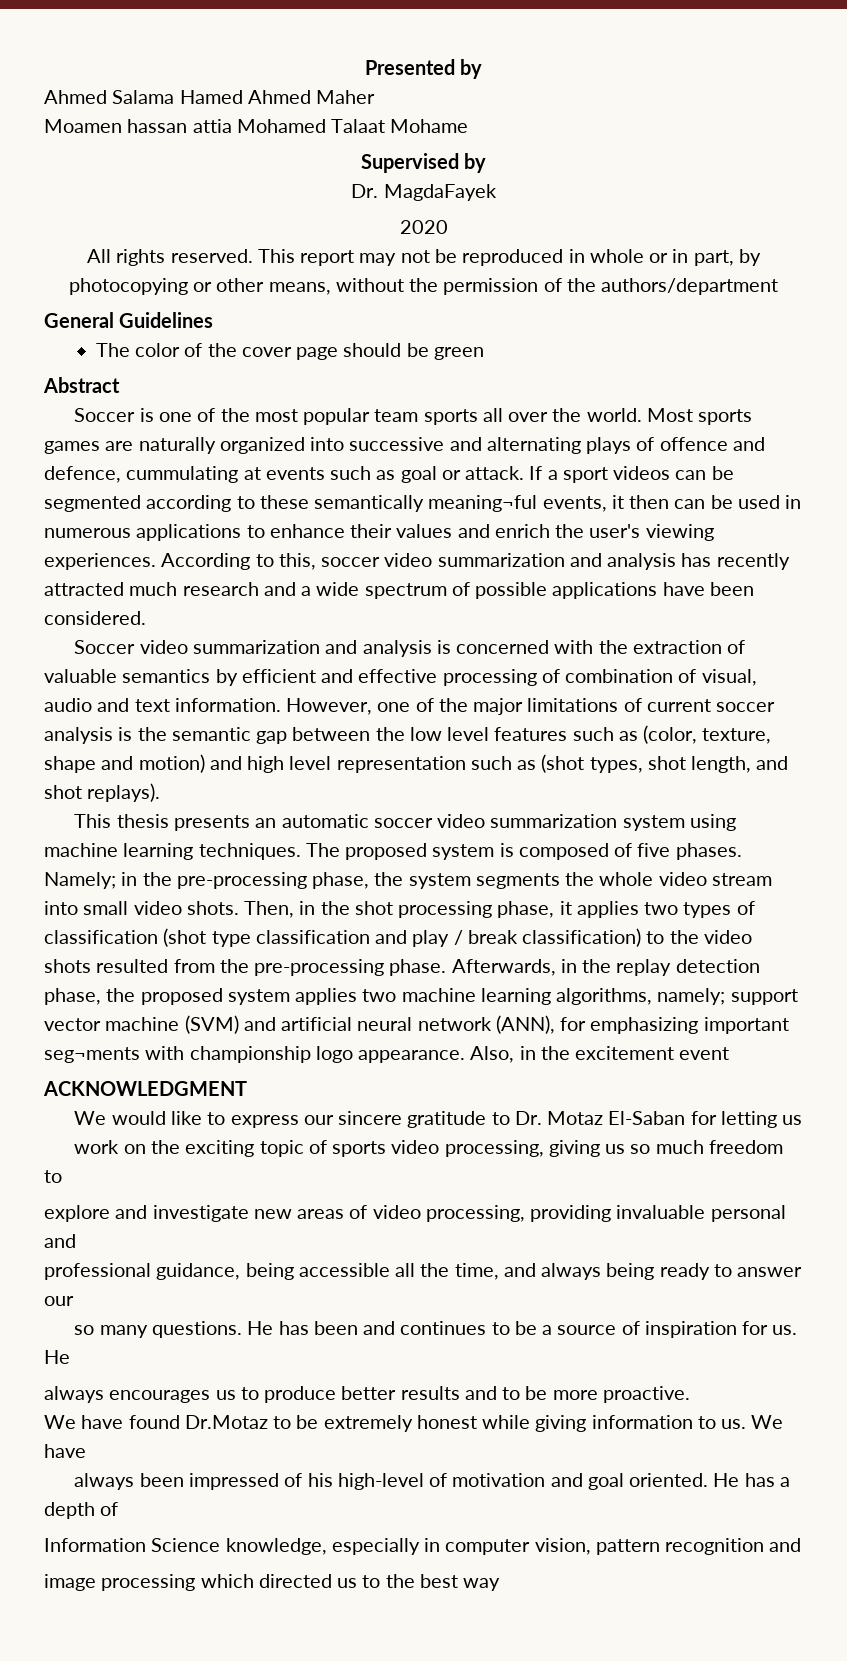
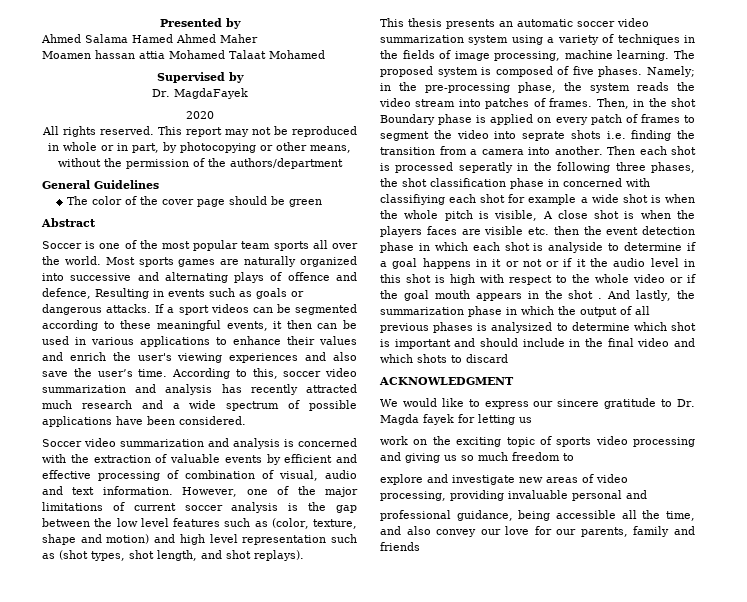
[390,119,469,133] Mohame -> [269,50,325,59] Mohamed
[126,466,261,483] cummulating at -> [95,288,164,299] Resulting in
[400,466,525,483] goal or attack. -> [256,288,304,299] [42,304,152,315] goals or dangerous attacks.
[314,495,538,512] semantically meaning¬ful -> [156,320,221,331] meaningful
[44,528,131,538] numerous -> [91,337,134,345] various
[44,553,156,570] experiences. -> [229,352,357,363] [42,368,168,377] experiences and also save the user’s time.
[122,669,211,683] semantics -> [224,455,262,463] events
[171,727,251,741] semantic -> (327, 506) none
[44,843,301,860] machine learning techniques. -> [547,34,695,45] [380,50,670,61] a variety of techniques in the fields of image processing, machine learning.
[475,872,772,889] [44,901,755,918] [44,928,752,947] [44,959,760,976] [44,988,798,1005] [44,1015,789,1034] [44,1046,730,1063] segments the whole video stream into small video shots. Then, in the shot processing phase, it applies two types of classification (shot type classification and play / break classification) to the video shots resulted from the pre-processing phase. Afterwards, in the replay detection phase, the proposed system applies two machine learning algorithms, namely; support vector machine (SVM) and artificial neural network (ANN), for emphasizing important seg¬ments with championship logo appearance. Also, in the excitement event -> [637,82,695,91] [379,98,696,109] [380,114,695,125] [380,130,695,141] [380,146,696,155] [380,162,695,173] [380,178,650,189] [380,194,695,205] [380,210,695,221] [380,226,695,237] [380,242,696,253] [380,258,696,269] [380,274,696,285] [380,290,695,301] [380,306,650,317] [380,322,696,333] [380,338,695,349] [380,354,508,363] reads the video stream into patches of frames. Then, in the shot Boundary phase is applied on every patch of frames to segment the video into seprate shots i.e. finding the transition from a camera into another. Then each shot is processed seperatly in the following three phases, the shot classification phase in concerned with classifiying each shot for example a wide shot is when the whole pitch is visible, A close shot is when the players faces are visible etc. then the event detection phase in which each shot is analyside to determine if a goal happens in it or not or if it the audio level in this shot is high with respect to the whole video or if the goal mouth appears in the shot . And lastly, the summarization phase in which the output of all previous phases is analysized to determine which shot is important and should include in the final video and which shots to discard
[547,1111,686,1125] Motaz El-Saban -> [380,414,454,425] Magda fayek
[444,1140,544,1157] processing, -> [633,437,695,447] [380,452,401,461] processing and
[541,1263,803,1280] [44,1296,74,1306] [74,1321,798,1338] [44,1350,70,1364] [44,1386,690,1403] [44,1415,784,1432] [44,1444,86,1458] [74,1473,790,1490] [44,1502,119,1519] [44,1538,802,1555] [44,1574,501,1591] always being ready to answer our // so many questions. He has been and continues to be a source of inspiration for us. He // always encourages us to produce better results and to be more proactive. // We have found Dr.Motaz to be extremely honest while giving information to us. We have // always been impressed of his high-level of motivation and goal oriented. He has a depth of // Information Science knowledge, especially in computer vision, pattern recognition and // image processing which directed us to the best way -> [406,526,695,537] [380,542,420,551] also convey our love for our parents, family and friends

